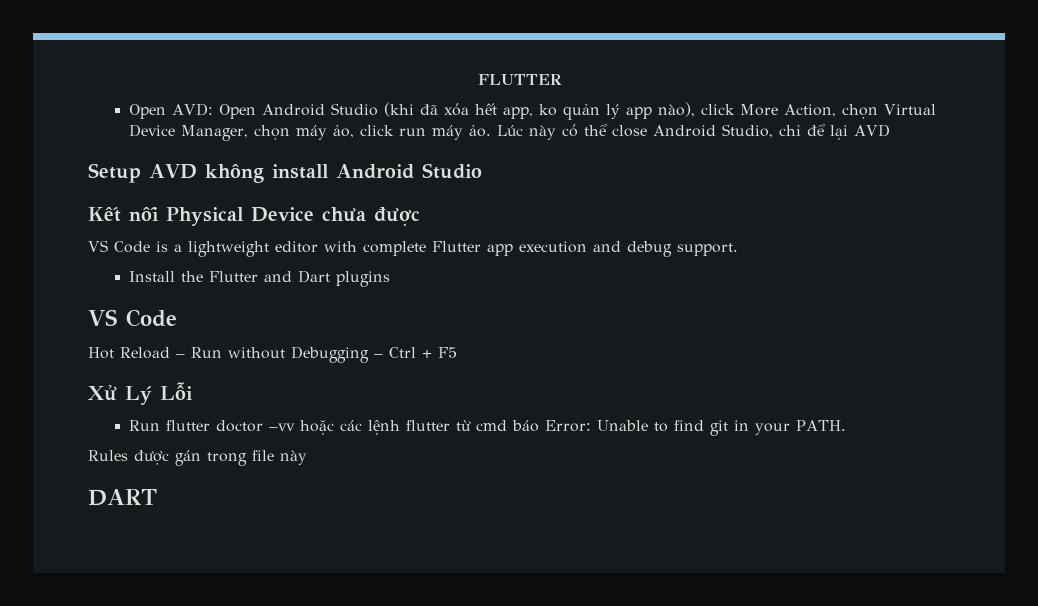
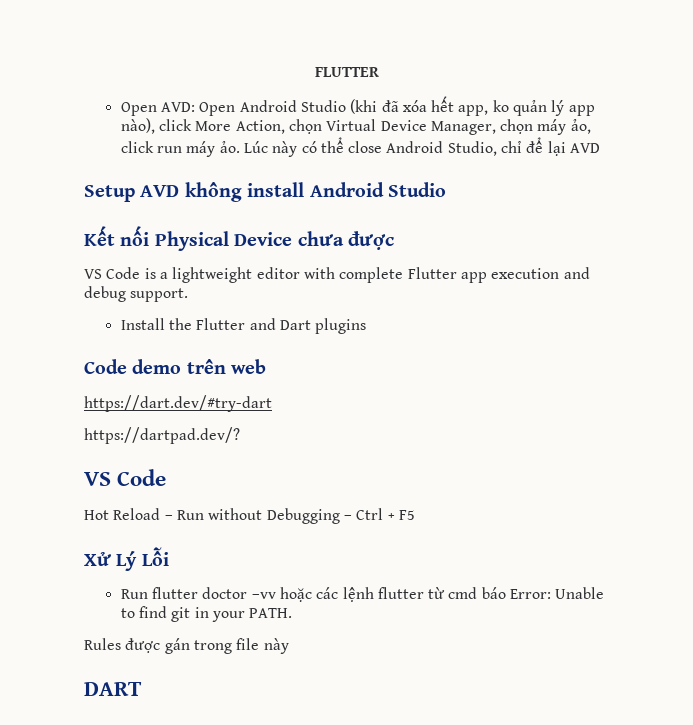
(391, 279) none -> [84,359,267,374] [84,395,272,412] [84,427,240,444] // Code demo trên web // https://dart.dev/#try-dart // https://dartpad.dev/?

